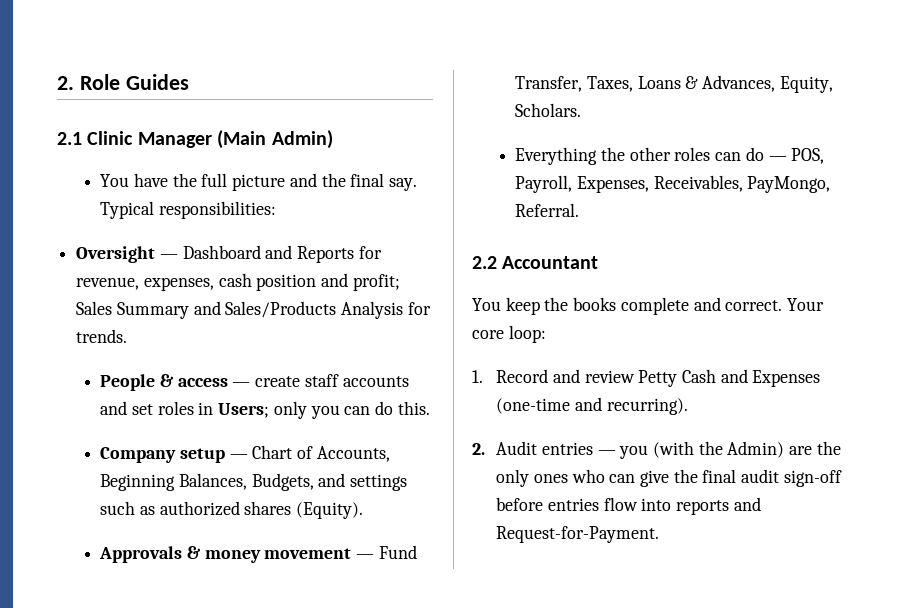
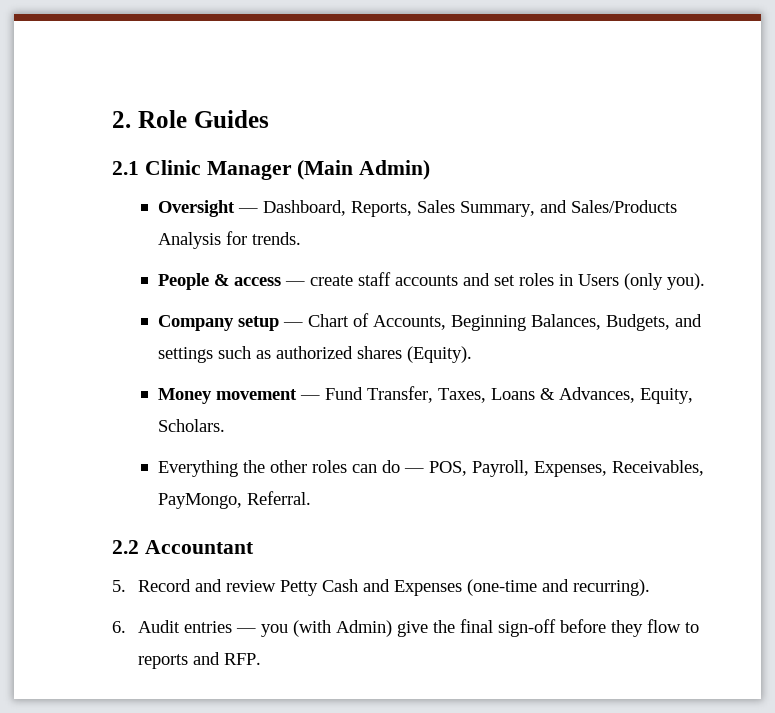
[100,173,418,191] [100,201,277,219] [76,245,382,263] [76,273,400,291] [76,301,189,319] You have the full picture and the final say. Typical responsibilities: // Oversight — Dashboard and Reports for revenue, expenses, cash position and profit; Sales Summary -> [158,200,536,217] Oversight — Dashboard, Reports, Sales Summary,
[218,401,430,419] Users; only you can do this. -> [578,273,706,290] Users (only you).
[99,546,261,563] Approvals & money -> [158,388,213,404] Money
[472,297,825,315] [472,325,546,343] [472,370,483,383] You keep the books complete and correct. Your core loop: // 1. -> [112,580,126,592] 5.
[472,443,485,455] 2. -> [112,621,126,633] 6.
[698,441,841,458] [496,469,636,487] the Admin) are the only ones who can -> [335,620,392,637] Admin)
[741,469,780,483] audit -> (493, 626) none
[547,497,672,511] entries flow into -> [610,619,699,637] they flow to
[496,526,660,543] Request-for-Payment. -> [223,653,261,665] RFP.

